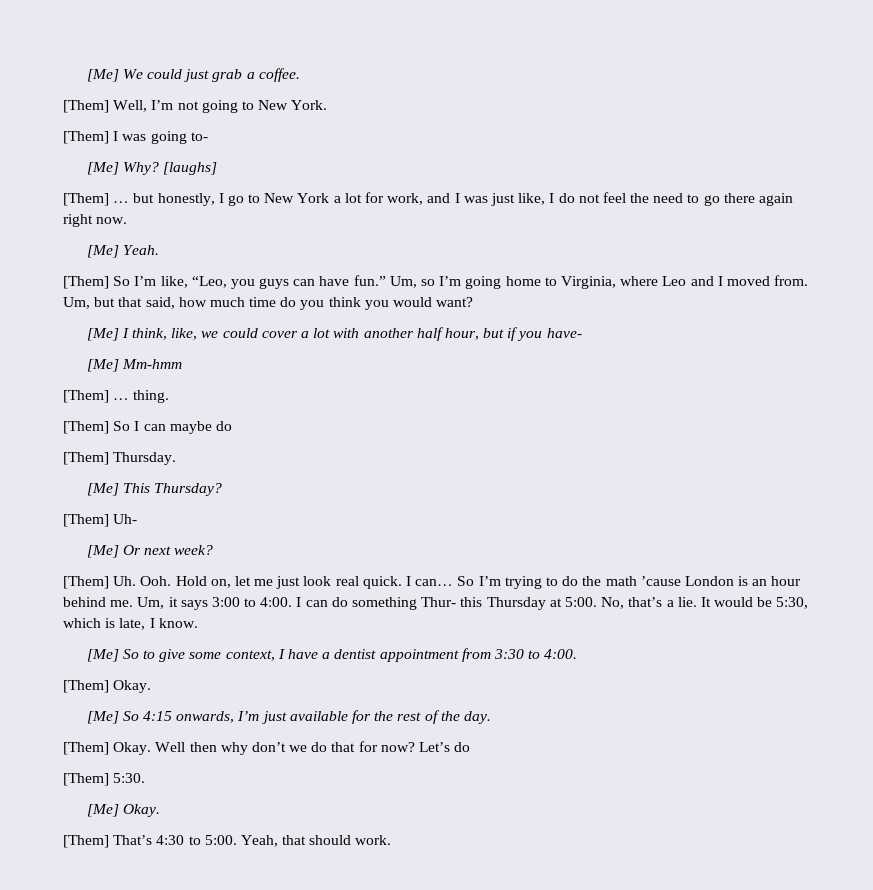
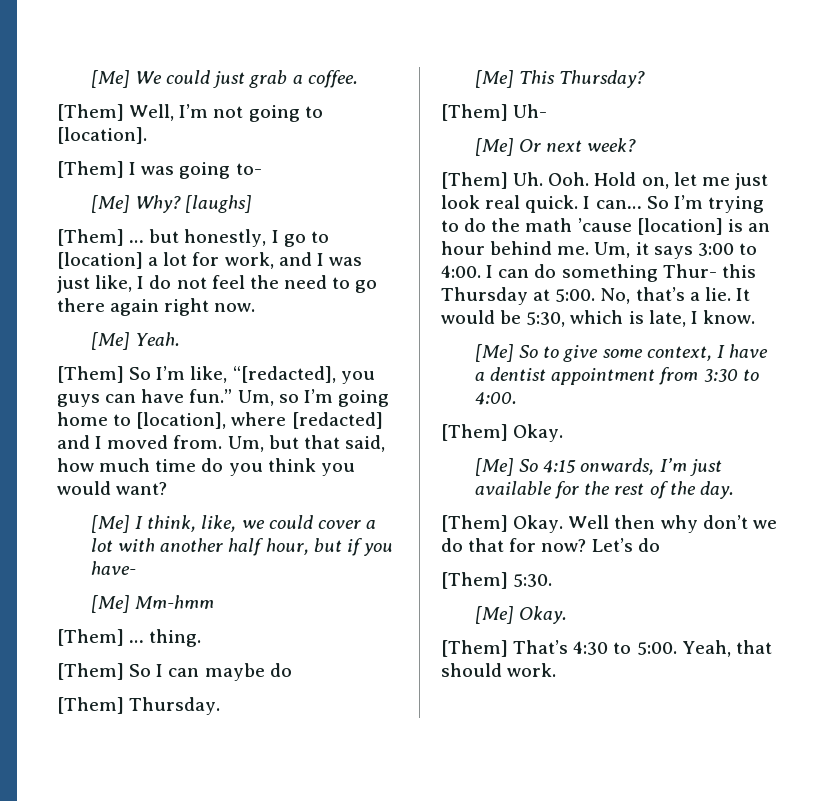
[258,100,328,110] New York. -> [57,127,147,144] [location].
[264,193,330,203] New York -> [57,252,143,269] [location]
[191,276,227,288] “Leo, -> [232,366,336,383] “[redacted],
[560,276,687,289] Virginia, where Leo -> [136,412,383,429] [location], where [redacted]
[684,576,734,586] London -> [636,218,723,235] [location]

